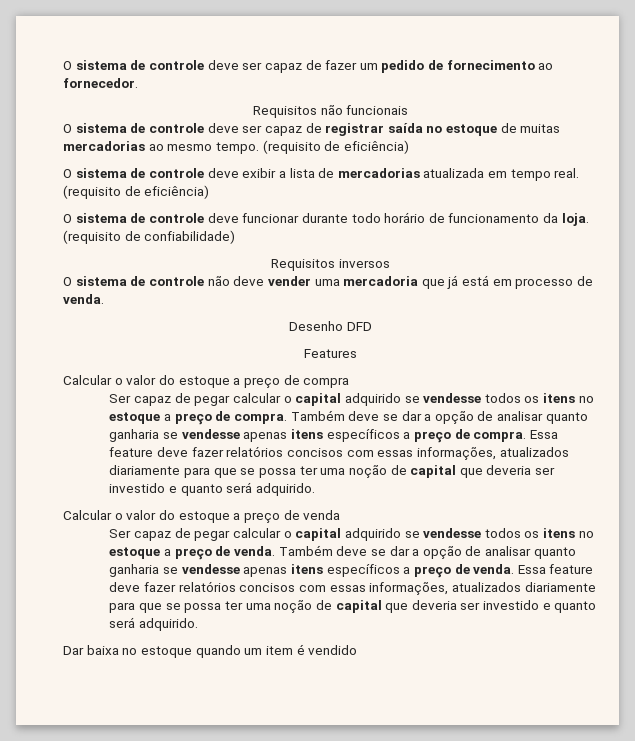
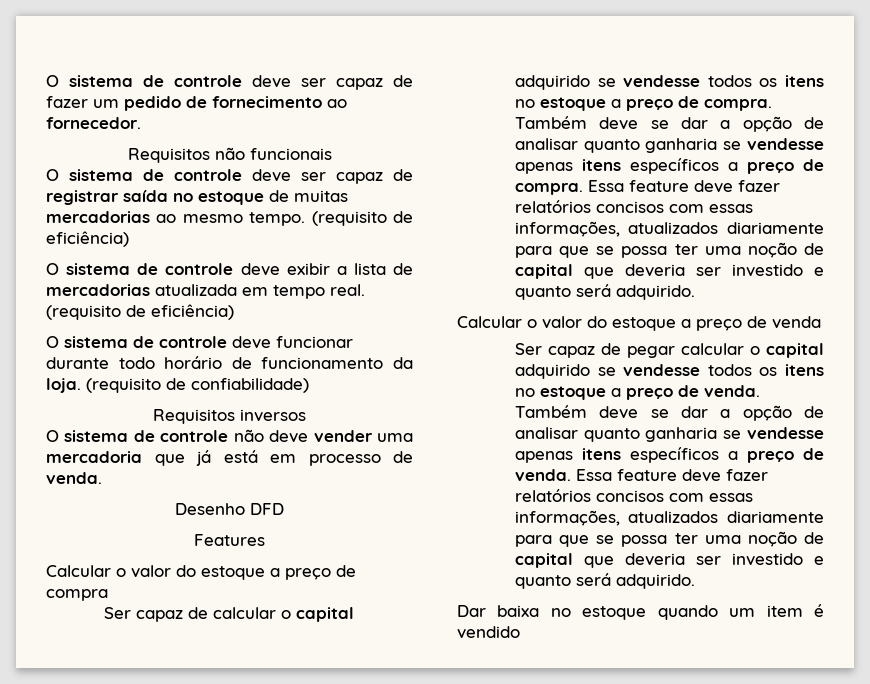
[194,395,231,406] pegar -> (208, 613) none

